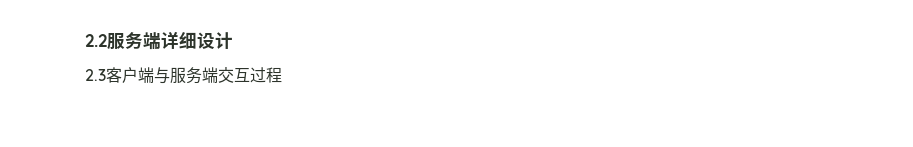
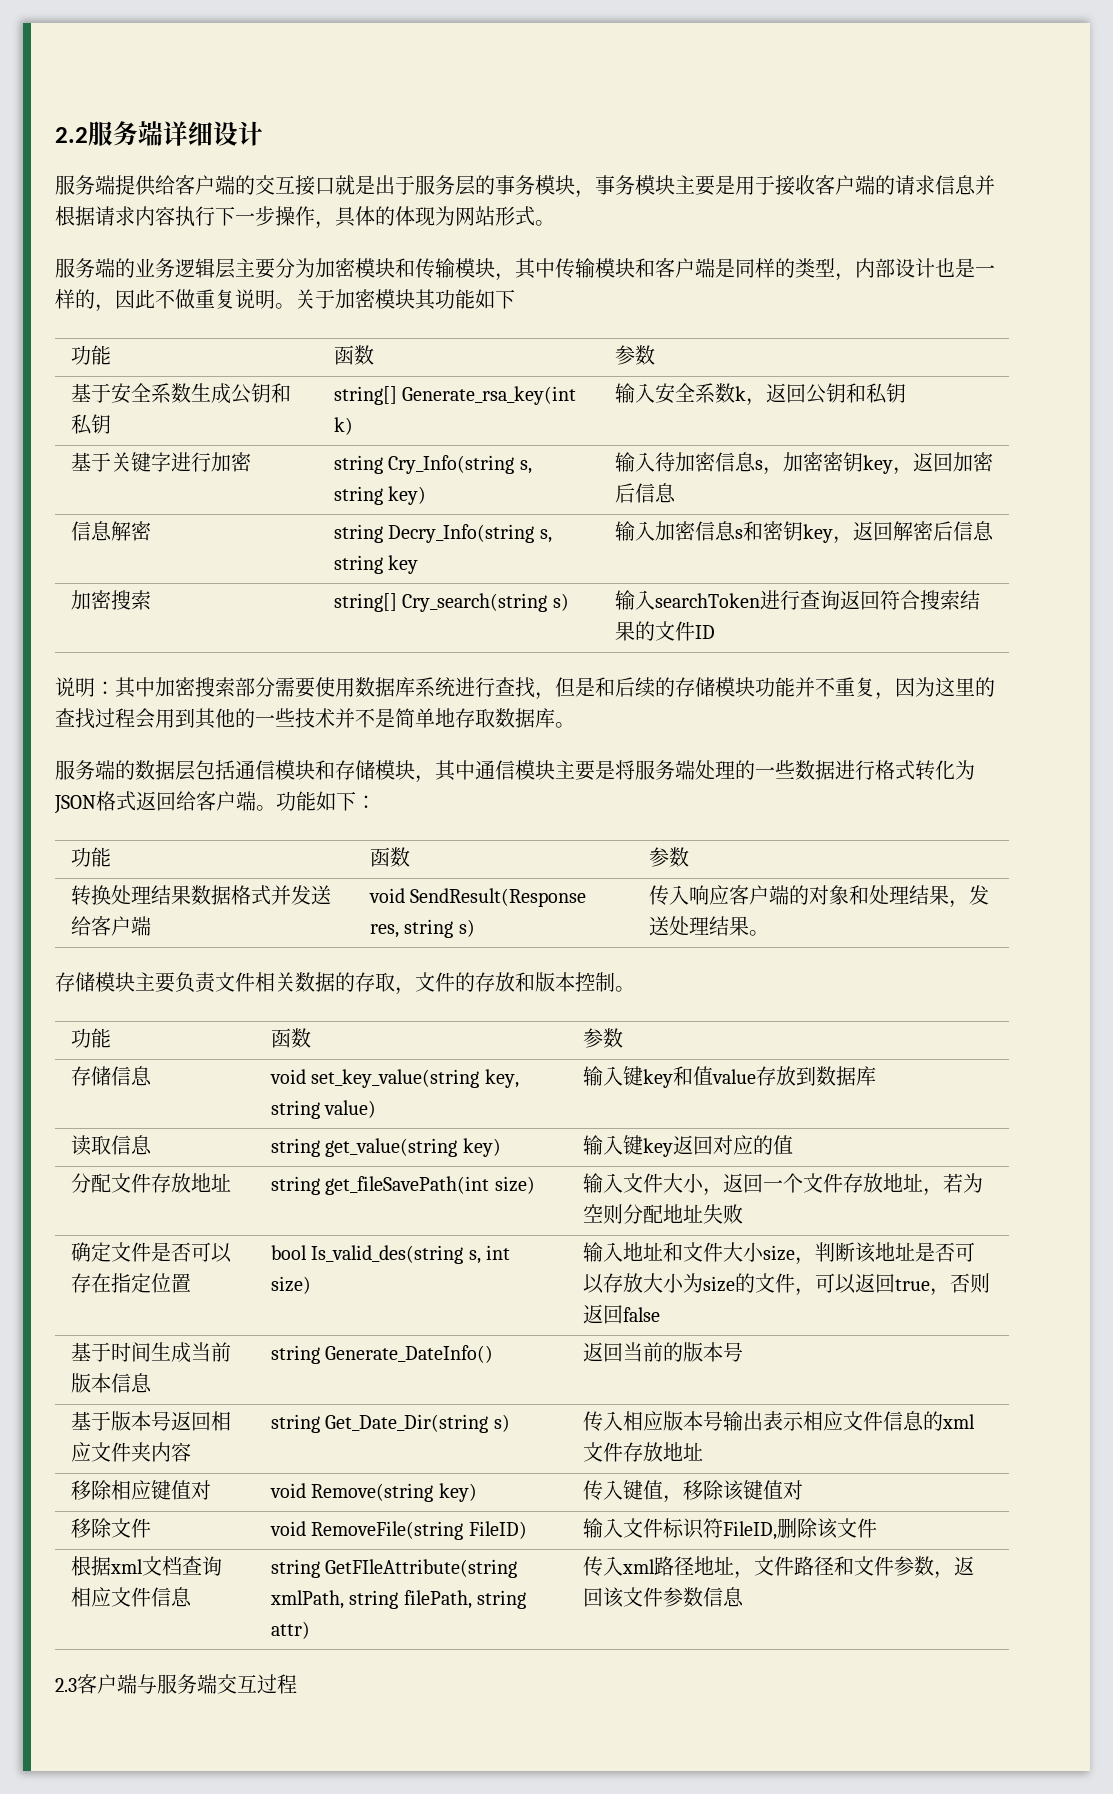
(233, 40) none -> [55,175,995,198] [55,206,555,229] [55,258,995,281] [55,289,515,312] [70,345,111,365] [333,345,374,365] [614,345,655,365] [70,383,291,404] [70,414,111,435] [333,386,577,405] [333,417,353,435] [614,383,906,406] [70,452,251,472] [333,455,532,474] [333,486,427,505] [614,452,993,475] [614,483,676,503] [70,521,151,541] [333,524,552,543] [333,555,419,574] [614,521,994,544] [70,590,151,610] [333,593,569,612] [614,590,980,610] [614,621,715,641] [55,677,995,700] [55,708,575,729] [55,760,975,783] [54,791,376,814] [70,847,111,867] [369,847,410,867] [648,847,689,867] [70,885,331,906] [70,916,151,936] [368,888,587,907] [369,919,475,938] [648,885,989,908] [648,916,769,936] [55,972,635,995] [70,1028,111,1048] [270,1028,311,1048] [582,1028,623,1048] [70,1066,152,1086] [269,1069,519,1088] [270,1100,377,1119] [582,1066,876,1088] [70,1135,152,1156] [270,1138,501,1157] [582,1135,793,1157] [70,1173,231,1193] [270,1176,535,1195] [582,1173,983,1196] [582,1204,743,1224] [70,1242,232,1263] [70,1273,191,1293] [270,1245,511,1264] [270,1276,311,1294] [582,1242,975,1265] [582,1273,990,1296] [582,1304,660,1324] [70,1342,231,1363] [70,1373,152,1393] [270,1345,494,1364] [582,1342,743,1362] [70,1411,231,1431] [70,1442,191,1462] [270,1414,510,1433] [582,1411,975,1431] [582,1442,703,1462] [70,1480,211,1500] [269,1483,477,1502] [582,1480,803,1503] [70,1518,151,1538] [269,1521,527,1540] [582,1518,877,1540] [70,1556,222,1576] [70,1587,192,1607] [270,1559,518,1578] [269,1590,527,1609] [270,1621,310,1639] [582,1556,974,1579] [582,1587,744,1608] // 服务端提供给客户端的交互接口就是出于服务层的事务模块，事务模块主要是用于接收客户端的请求信息并根据请求内容执行下一步操作，具体的体现为网站形式。 // 服务端的业务逻辑层主要分为加密模块和传输模块，其中传输模块和客户端是同样的类型，内部设计也是一样的，因此不做重复说明。关于加密模块其功能如下 // 功能 | 函数 | 参数 // 基于安全系数生成公钥和私钥 | string[] Generate_rsa_key(int k) | 输入安全系数k，返回公钥和私钥 // 基于关键字进行加密 | string Cry_Info(string s, string key) | 输入待加密信息s，加密密钥key，返回加密后信息 // 信息解密 | string Decry_Info(string s, string key | 输入加密信息s和密钥key，返回解密后信息 // 加密搜索 | string[] Cry_search(string s) | 输入searchToken进行查询返回符合搜索结果的文件ID // 说明：其中加密搜索部分需要使用数据库系统进行查找，但是和后续的存储模块功能并不重复，因为这里的查找过程会用到其他的一些技术并不是简单地存取数据库。 // 服务端的数据层包括通信模块和存储模块，其中通信模块主要是将服务端处理的一些数据进行格式转化为JSON格式返回给客户端。功能如下： // 功能 | 函数 | 参数 // 转换处理结果数据格式并发送给客户端 | void SendResult(Response res, string s) | 传入响应客户端的对象和处理结果，发送处理结果。 // 存储模块主要负责文件相关数据的存取，文件的存放和版本控制。 // 功能 | 函数 | 参数 // 存储信息 | void set_key_value(string key, string value) | 输入键key和值value存放到数据库 // 读取信息 | string get_value(string key) | 输入键key返回对应的值 // 分配文件存放地址 | string get_fileSavePath(int size) | 输入文件大小，返回一个文件存放地址，若为空则分配地址失败 // 确定文件是否可以存在指定位置 | bool Is_valid_des(string s, int size) | 输入地址和文件大小size，判断该地址是否可以存放大小为size的文件，可以返回true，否则返回false // 基于时间生成当前版本信息 | string Generate_DateInfo() | 返回当前的版本号 // 基于版本号返回相应文件夹内容 | string Get_Date_Dir(string s) | 传入相应版本号输出表示相应文件信息的xml文件存放地址 // 移除相应键值对 | void Remove(string key) | 传入键值，移除该键值对 // 移除文件 | void RemoveFile(string FileID) | 输入文件标识符FileID,删除该文件 // 根据xml文档查询相应文件信息 | string GetFIleAttribute(string xmlPath, string filePath, string attr) | 传入xml路径地址，文件路径和文件参数，返回该文件参数信息

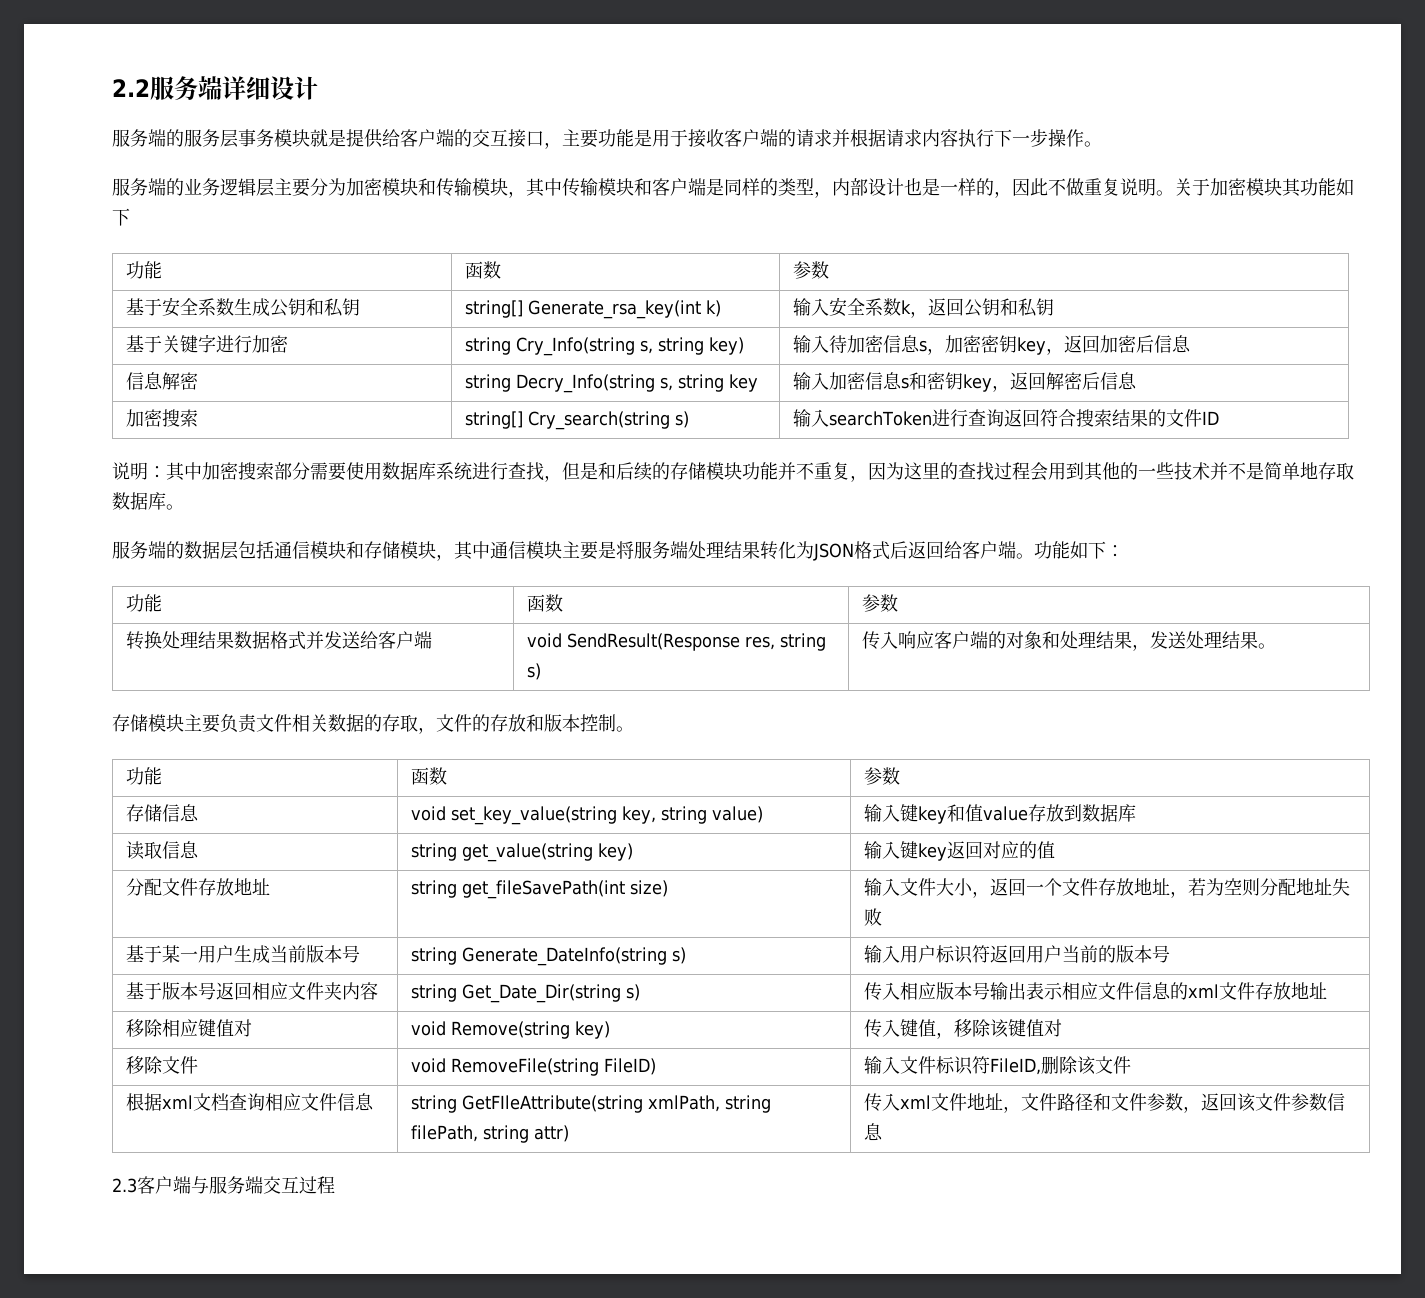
(115, 185) none -> [166,129,346,148] 的服务层事务模块就是
[335,175,715,198] 就是出于服务层的事务模块，事务模块主要 -> [544,129,634,149] ，主要功能
[935,175,976,195] 信息 -> (832, 138) none
[315,206,535,229] ，具体的体现为网站形式 -> (1084, 138) none
[735,760,915,780] 的一些数据进行格式 -> [724,541,760,559] 结果
(136, 801) none -> [890,541,908,559] 后
[70,1242,232,1263] [70,1273,191,1293] [270,1245,511,1264] [270,1276,311,1294] [582,1242,975,1265] [582,1273,990,1296] [582,1304,660,1324] [70,1342,151,1362] // 确定文件是否可以存在指定位置 | bool Is_valid_des(string s, int size) | 输入地址和文件大小size，判断该地址是否可以存放大小为size的文件，可以返回true，否则返回false // 基于时间 -> [126,945,235,963] // 基于某一用户
[110,1373,152,1393] [270,1345,494,1364] [582,1342,623,1362] 信息 | string Generate_DateInfo() | 返回 -> [342,945,361,963] [411,947,687,966] [864,945,1063,964] 号 | string Generate_DateInfo(string s) | 输入用户标识符返回用户
[653,1556,694,1576] 路径 -> [931,1093,968,1111] 文件

